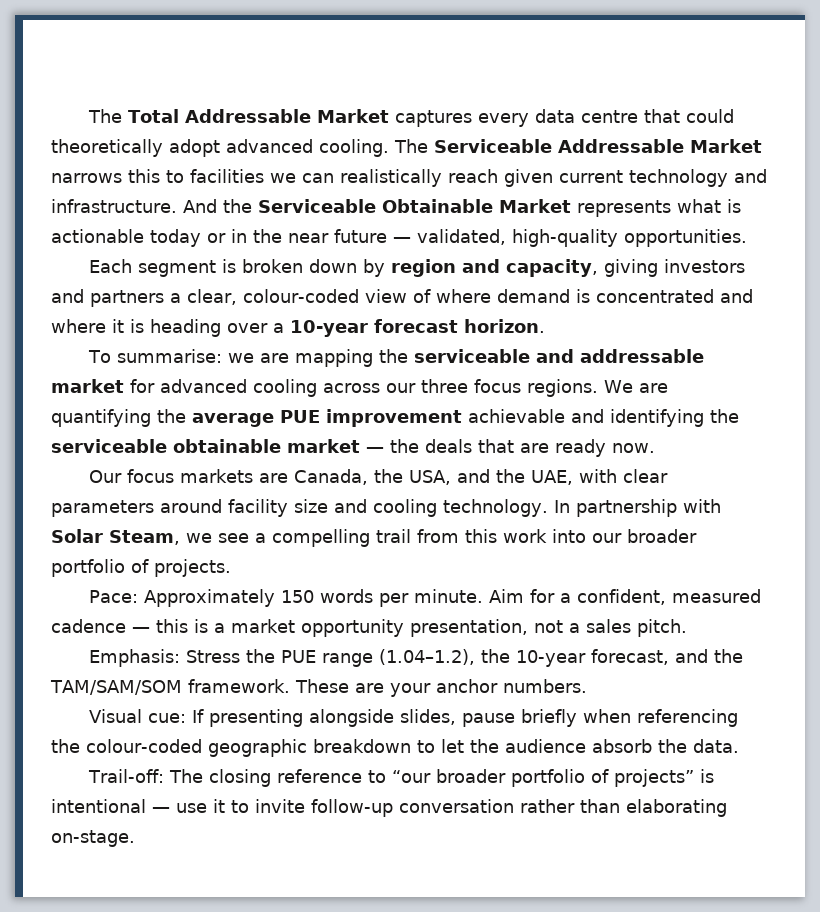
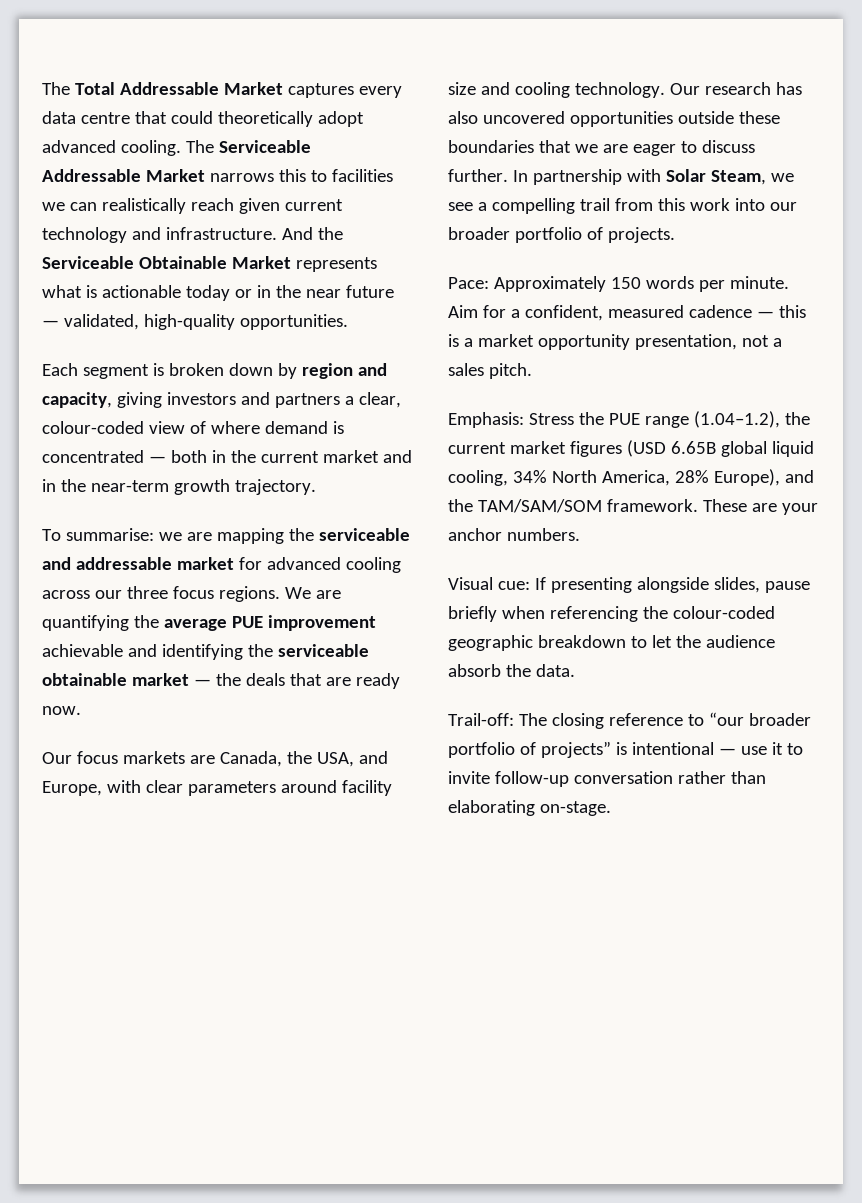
[719,289,753,303] [51,319,545,337] and where it is heading over a 10-year forecast horizon. -> [148,450,412,463] [42,479,316,495] — both in the current market and in the near-term growth trajectory.
[495,469,573,485] the UAE, -> [42,781,102,796] Europe,
(548, 508) none -> [669,82,802,95] [448,111,780,127] [448,140,755,156] [448,169,508,182] Our research has also uncovered opportunities outside these boundaries that we are eager to discuss further.
[515,649,669,667] 10-year forecast, -> [448,440,814,457] [448,469,780,486] current market figures (USD 6.65B global liquid cooling, 34% North America, 28% Europe),

